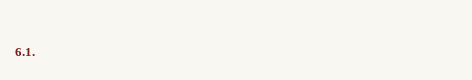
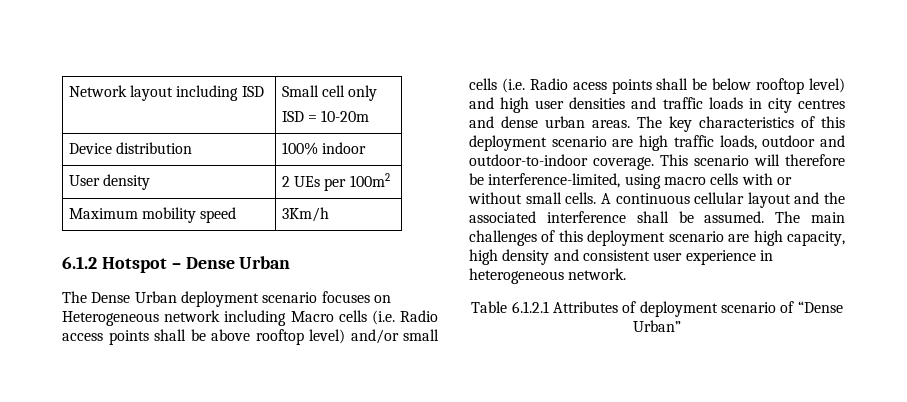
[15,48,35,56] 6.1. -> [68,85,264,101] [281,85,378,101] [281,110,370,122] [68,142,192,154] [281,142,366,155] [68,174,150,190] [281,173,390,191] [68,207,237,223] [281,207,329,222] [62,256,291,273] [62,291,391,307] [62,310,439,326] [62,329,439,345] [469,78,845,94] [469,97,845,113] [469,116,845,132] [469,135,845,151] [469,154,845,170] [469,173,792,189] [468,192,845,208] [469,211,845,223] [469,230,845,246] [469,249,773,265] [469,268,627,284] [471,301,843,317] [633,320,681,332] Network layout including ISD | Small cell only // ISD = 10-20m // Device distribution | 100% indoor // User density | 2 UEs per 100m2 // Maximum mobility speed | 3Km/h // 6.1.2 Hotspot – Dense Urban // The Dense Urban deployment scenario focuses on Heterogeneous network including Macro cells (i.e. Radio access points shall be above rooftop level) and/or small cells (i.e. Radio acess points shall be below rooftop level) and high user densities and traffic loads in city centres and dense urban areas. The key characteristics of this deployment scenario are high traffic loads, outdoor and outdoor-to-indoor coverage. This scenario will therefore be interference-limited, using macro cells with or without small cells. A continuous cellular layout and the associated interference shall be assumed. The main challenges of this deployment scenario are high capacity, high density and consistent user experience in heterogeneous network. // Table 6.1.2.1 Attributes of deployment scenario of “Dense Urban”

